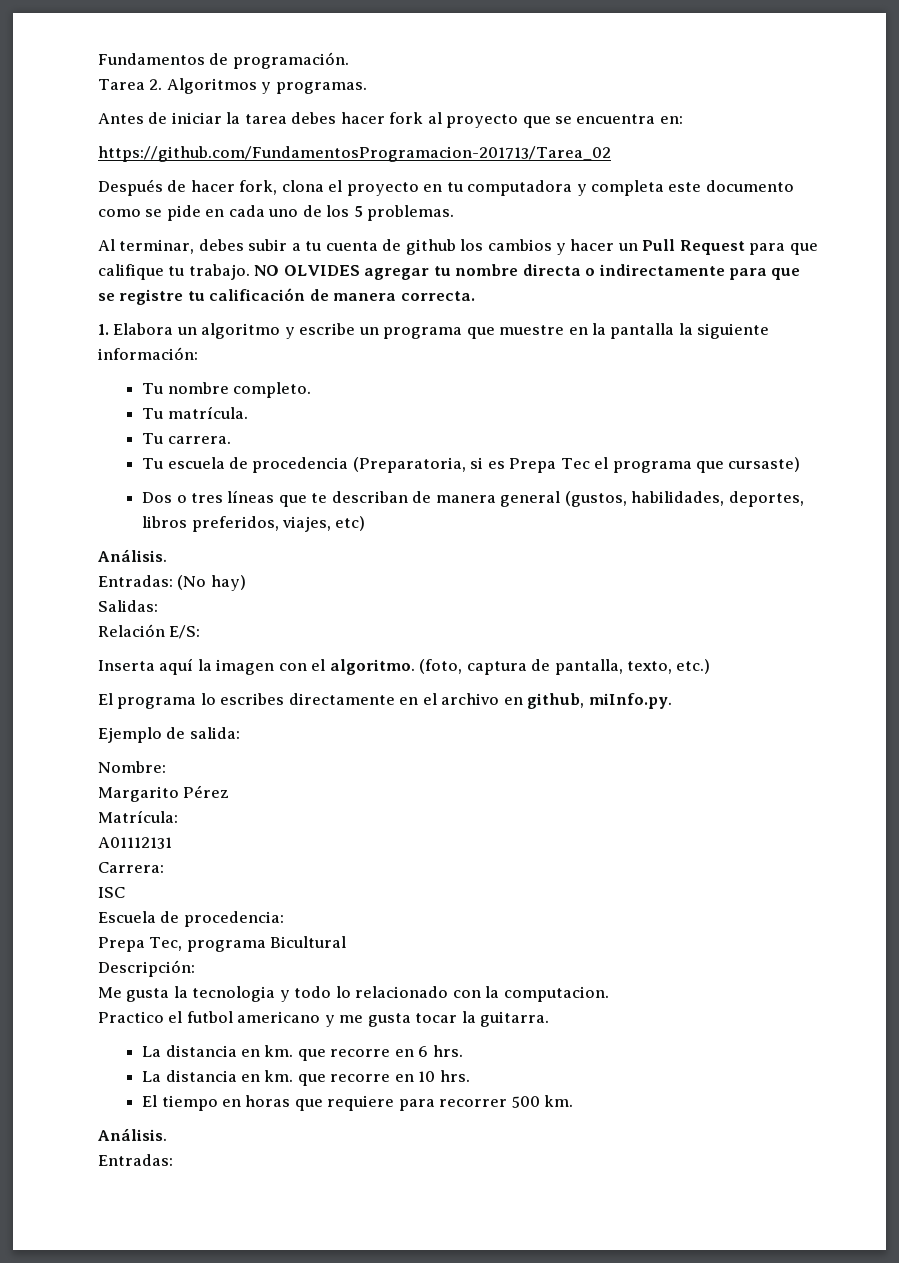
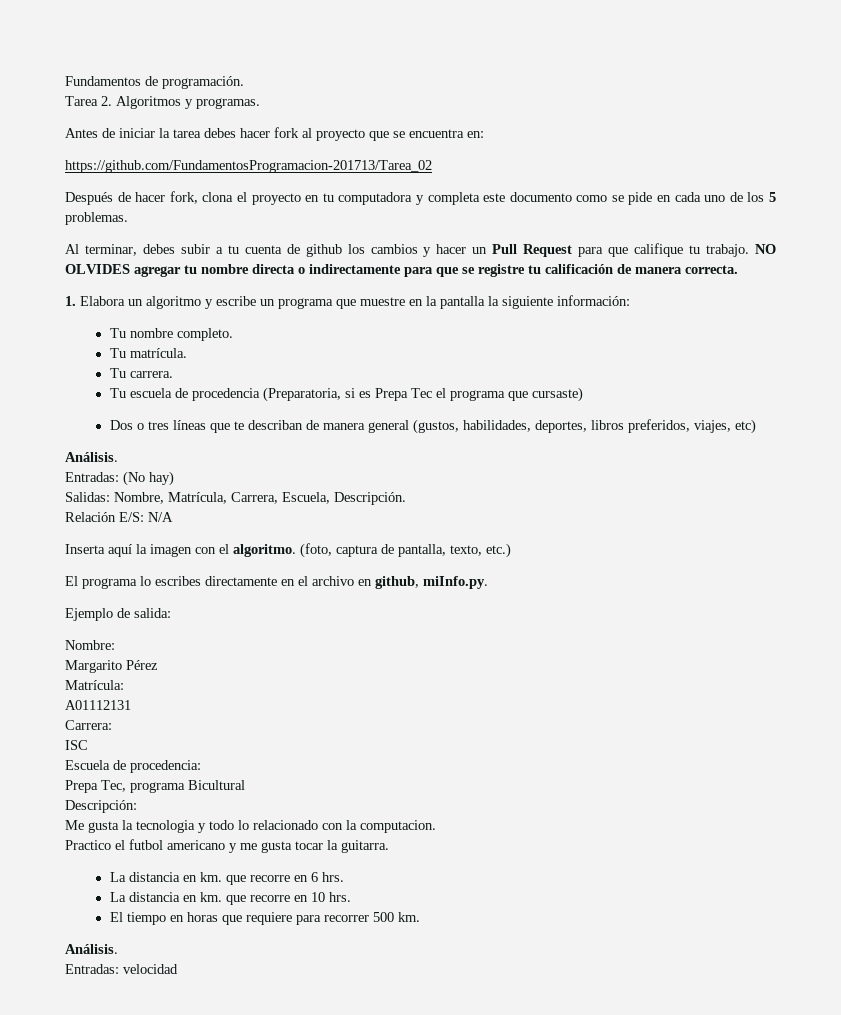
(158, 606) none -> [114,492,406,505] Nombre, Matrícula, Carrera, Escuela, Descripción.
(201, 632) none -> [148,512,173,522] N/A
(173, 1160) none -> [123,964,178,974] velocidad

